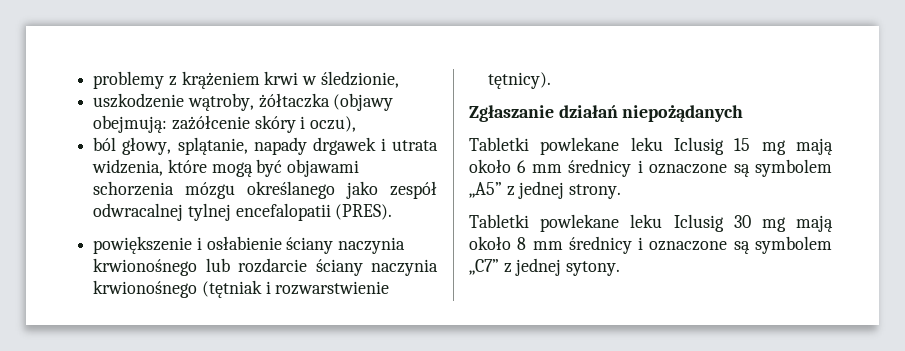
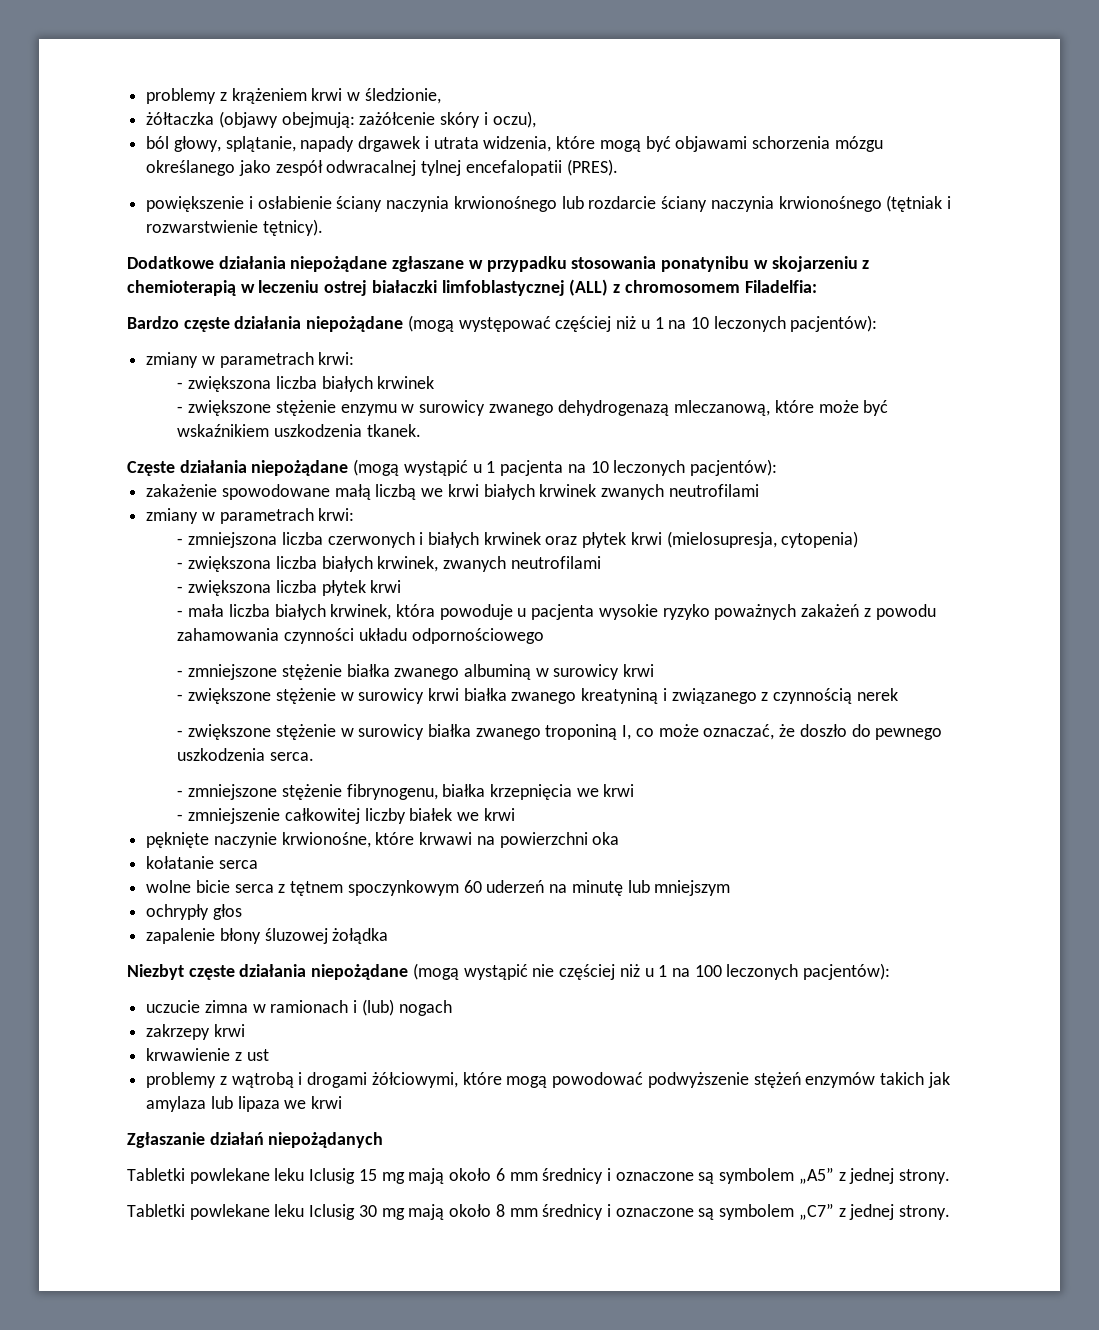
[93,93,254,111] uszkodzenie wątroby, -> (441, 96) none
(552, 80) none -> [127,256,870,272] [127,279,817,296] [127,315,878,332] [146,352,355,368] [177,376,435,392] [177,400,889,416] [177,424,421,437] [127,459,777,476] [146,484,759,500] [146,508,355,524] [177,531,859,548] [177,556,601,572] [177,580,402,596] [177,604,936,620] [177,628,544,644] [177,664,655,680] [177,688,898,704] [177,724,943,740] [177,748,315,761] [177,784,635,800] [177,808,515,824] [146,832,620,848] [146,856,258,869] [146,880,731,896] [146,904,242,920] [146,928,389,944] [127,963,891,980] [146,999,452,1016] [146,1024,245,1040] [146,1048,269,1061] [146,1072,950,1088] [146,1096,343,1112] // Dodatkowe działania niepożądane zgłaszane w przypadku stosowania ponatynibu w skojarzeniu z chemioterapią w leczeniu ostrej białaczki limfoblastycznej (ALL) z chromosomem Filadelfia: // Bardzo częste działania niepożądane (mogą występować częściej niż u 1 na 10 leczonych pacjentów): // zmiany w parametrach krwi: // - zwiększona liczba białych krwinek // - zwiększone stężenie enzymu w surowicy zwanego dehydrogenazą mleczanową, które może być wskaźnikiem uszkodzenia tkanek. // Częste działania niepożądane (mogą wystąpić u 1 pacjenta na 10 leczonych pacjentów): // zakażenie spowodowane małą liczbą we krwi białych krwinek zwanych neutrofilami // zmiany w parametrach krwi: // - zmniejszona liczba czerwonych i białych krwinek oraz płytek krwi (mielosupresja, cytopenia) // - zwiększona liczba białych krwinek, zwanych neutrofilami // - zwiększona liczba płytek krwi // - mała liczba białych krwinek, która powoduje u pacjenta wysokie ryzyko poważnych zakażeń z powodu zahamowania czynności układu odpornościowego // - zmniejszone stężenie białka zwanego albuminą w surowicy krwi // - zwiększone stężenie w surowicy krwi białka zwanego kreatyniną i związanego z czynnością nerek // - zwiększone stężenie w surowicy białka zwanego troponiną I, co może oznaczać, że doszło do pewnego uszkodzenia serca. // - zmniejszone stężenie fibrynogenu, białka krzepnięcia we krwi // - zmniejszenie całkowitej liczby białek we krwi // pęknięte naczynie krwionośne, które krwawi na powierzchni oka // kołatanie serca // wolne bicie serca z tętnem spoczynkowym 60 uderzeń na minutę lub mniejszym // ochrypły głos // zapalenie błony śluzowej żołądka // Niezbyt częste działania niepożądane (mogą wystąpić nie częściej niż u 1 na 100 leczonych pacjentów): // uczucie zimna w ramionach i (lub) nogach // zakrzepy krwi // krwawienie z ust // problemy z wątrobą i drogami żółciowymi, które mogą powodować podwyższenie stężeń enzymów takich jak amylaza lub lipaza we krwi
[566,261,621,276] sytony. -> [899,1205,951,1220] strony.

